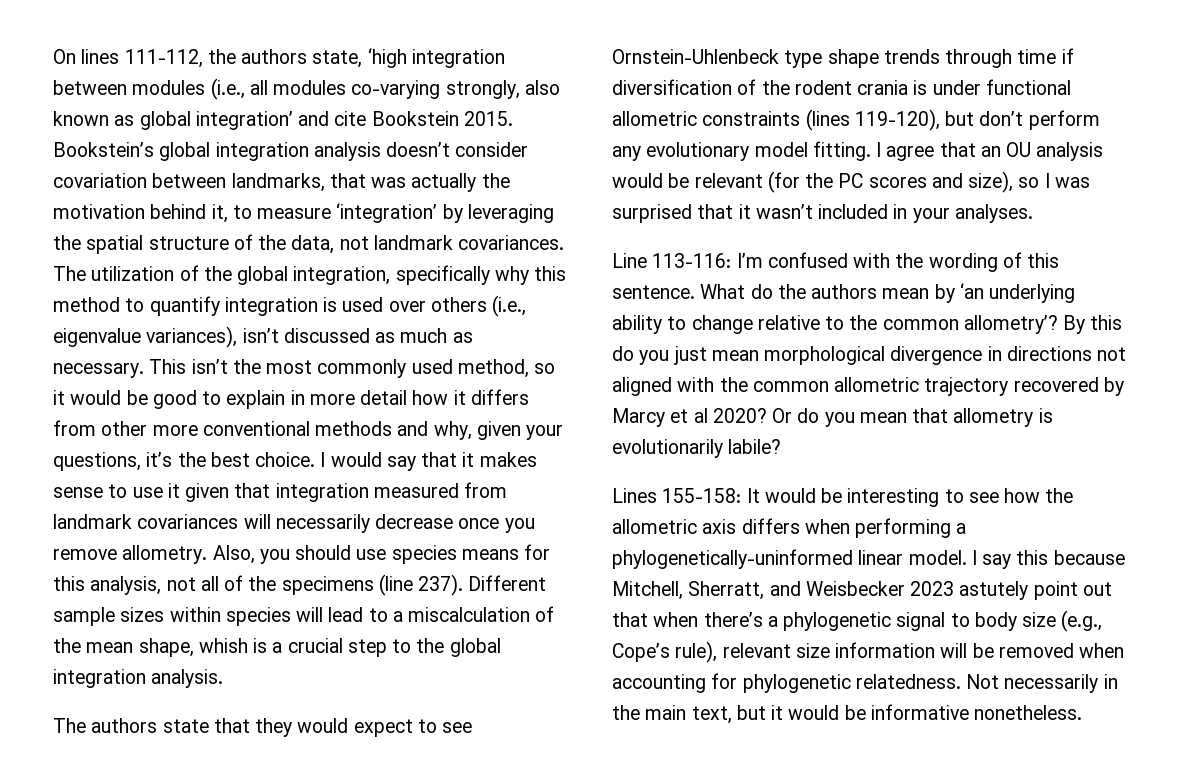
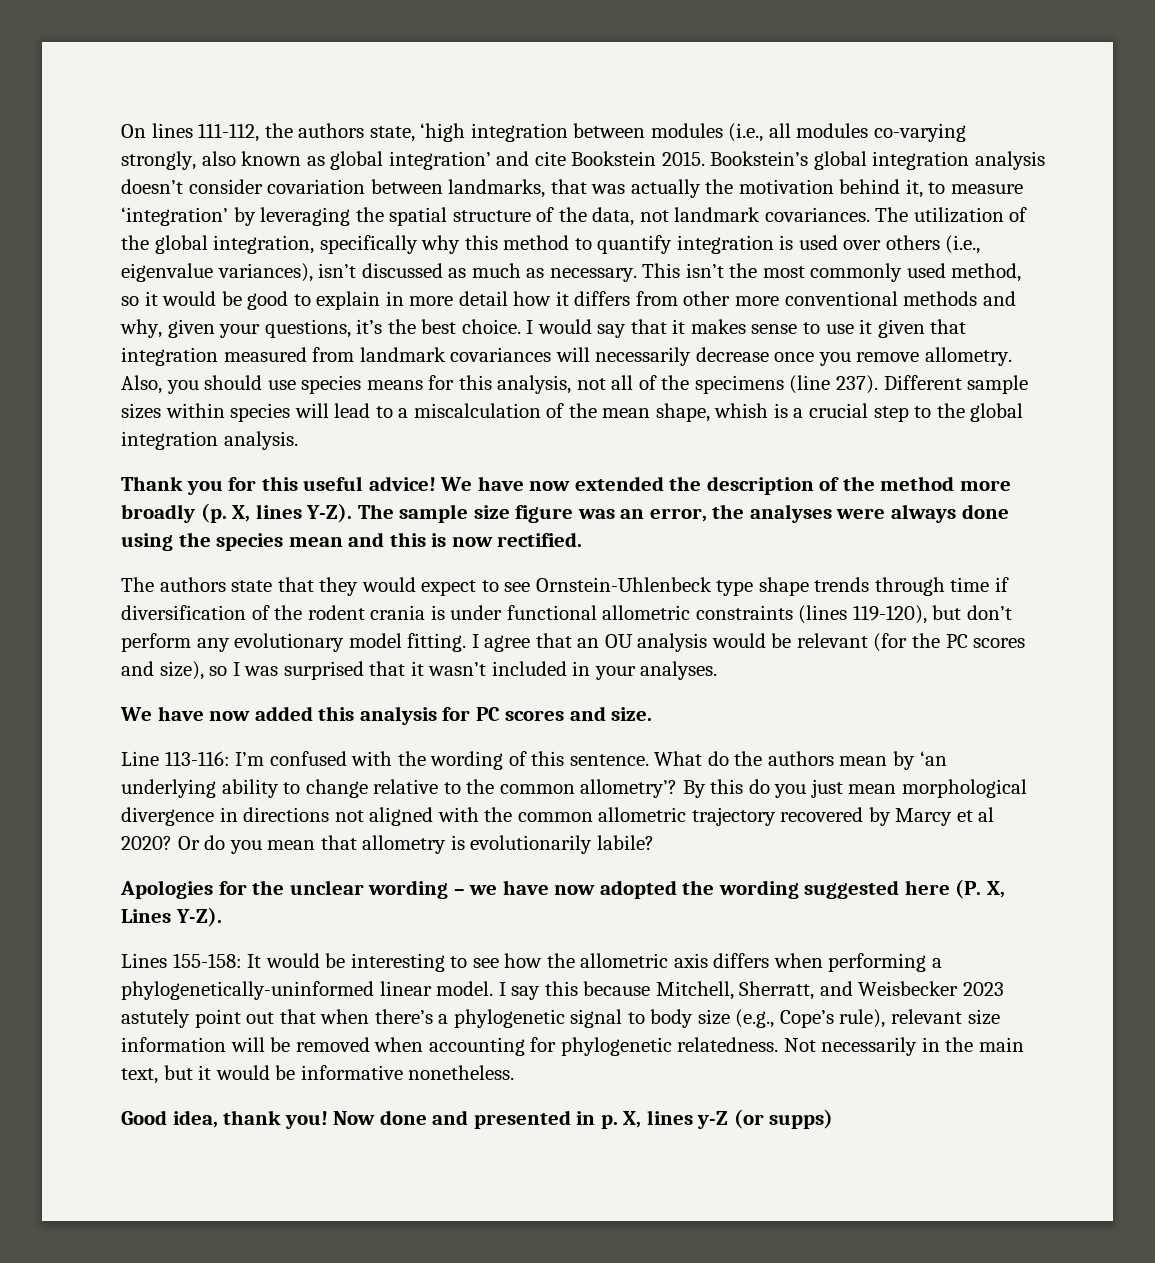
(224, 678) none -> [121,476,1012,495] [121,503,1009,523] [121,532,583,551] // Thank you for this useful advice! We have now extended the description of the method more broadly (p. X, lines Y-Z). The sample size figure was an error, the analyses were always done using the species mean and this is now rectified.
(1033, 213) none -> [120,706,653,725] // We have now added this analysis for PC scores and size.
(782, 446) none -> [120,879,1006,899] [121,907,222,927] // Apologies for the unclear wording – we have now adopted the wording suggested here (P. X, Lines Y-Z).
(1083, 712) none -> [121,1109,834,1129] // Good idea, thank you! Now done and presented in p. X, lines y-Z (or supps)

